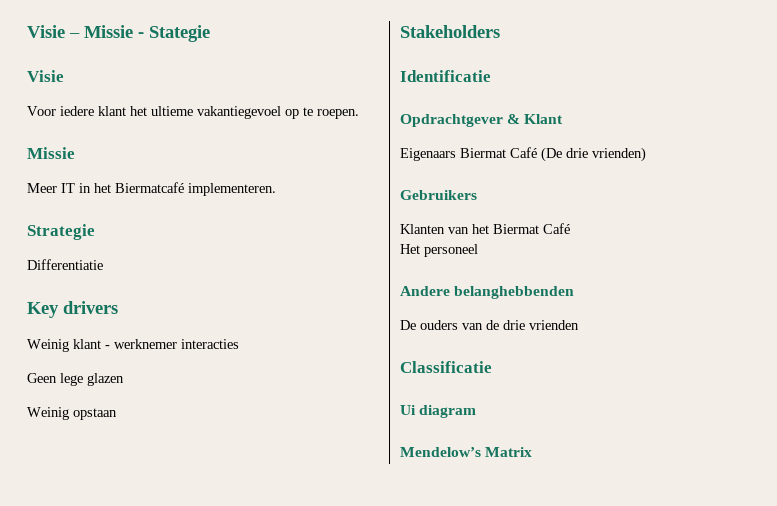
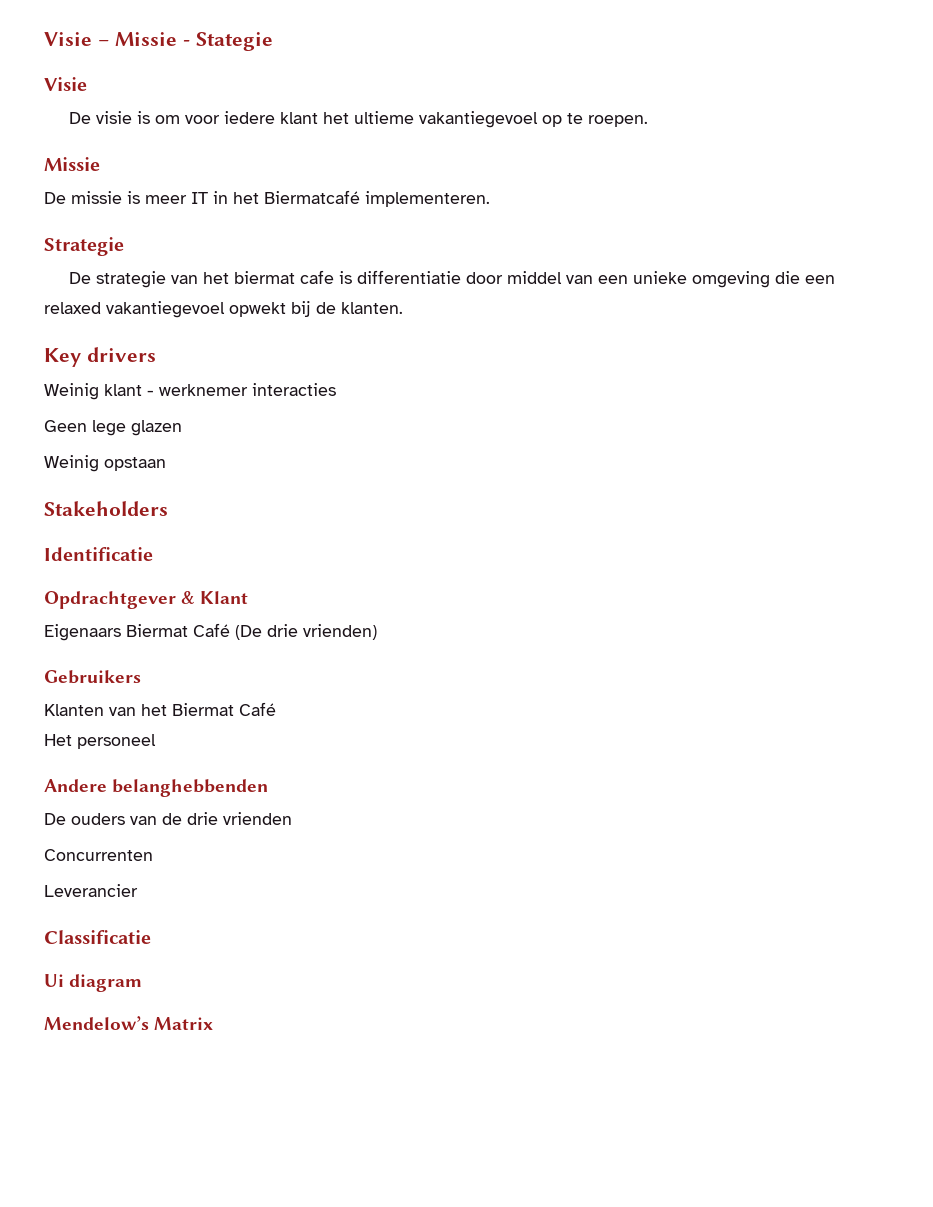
[27,106,56,116] Voor -> [69,111,221,124] De visie is om voor
[27,183,57,193] Meer -> [44,191,187,204] De missie is meer
[27,259,103,270] Differentiatie -> [69,270,836,288] [44,301,403,318] De strategie van het biermat cafe is differentiatie door middel van een unieke omgeving die een relaxed vakantiegevoel opwekt bij de klanten.
(579, 325) none -> [44,849,153,861] [44,884,138,897] // Concurrenten // Leverancier

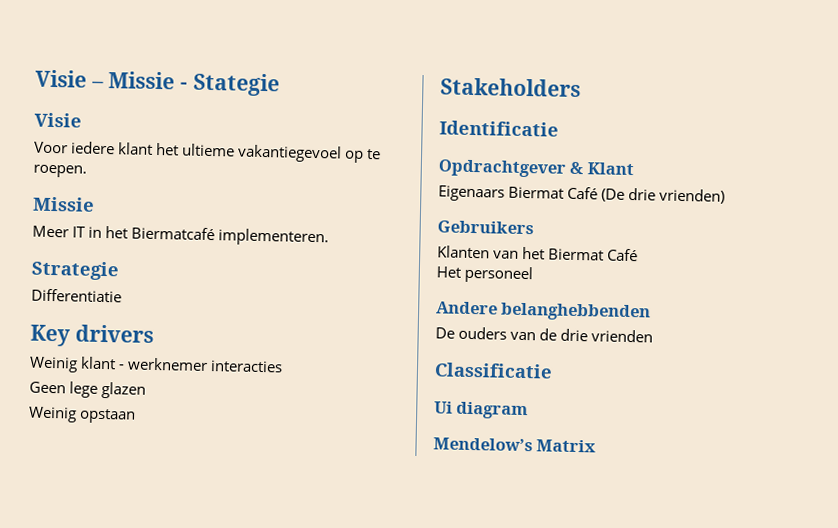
[69,111,221,124] De visie is om voor -> [34,141,68,154] Voor
[44,191,187,204] De missie is meer -> [32,225,69,238] Meer
[69,270,836,288] [44,301,403,318] De strategie van het biermat cafe is differentiatie door middel van een unieke omgeving die een relaxed vakantiegevoel opwekt bij de klanten. -> [31,288,122,303] Differentiatie
[44,849,153,861] [44,884,138,897] // Concurrenten // Leverancier -> (654, 336) none

